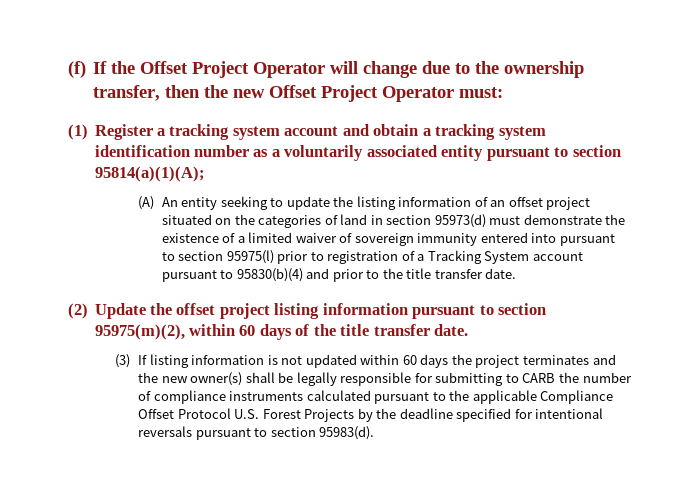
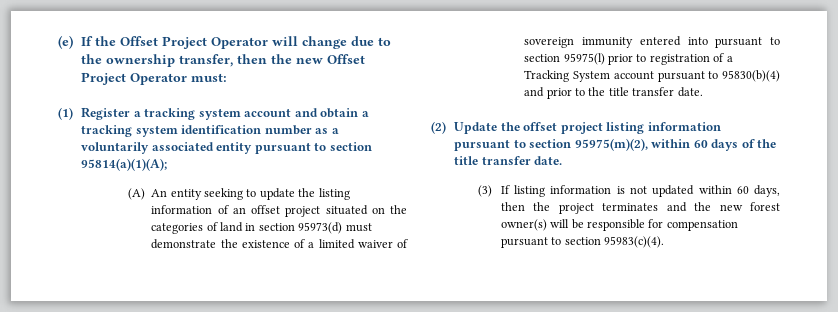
[68,61,86,78] (f) -> [58,35,73,49] (e)
[420,354,449,368] days -> [754,185,780,197] [500,202,525,211] days, then
[190,372,632,386] [138,390,614,404] [138,408,604,422] [138,426,375,440] owner(s) shall be legally responsible for submitting to CARB the number of compliance instruments calculated pursuant to the applicable Compliance Offset Protocol U.S. Forest Projects by the deadline specified for intentional reversals pursuant to section 95983(d). -> [750,202,780,211] [500,219,738,231] [500,236,665,248] forest owner(s) will be responsible for compensation pursuant to section 95983(c)(4).

